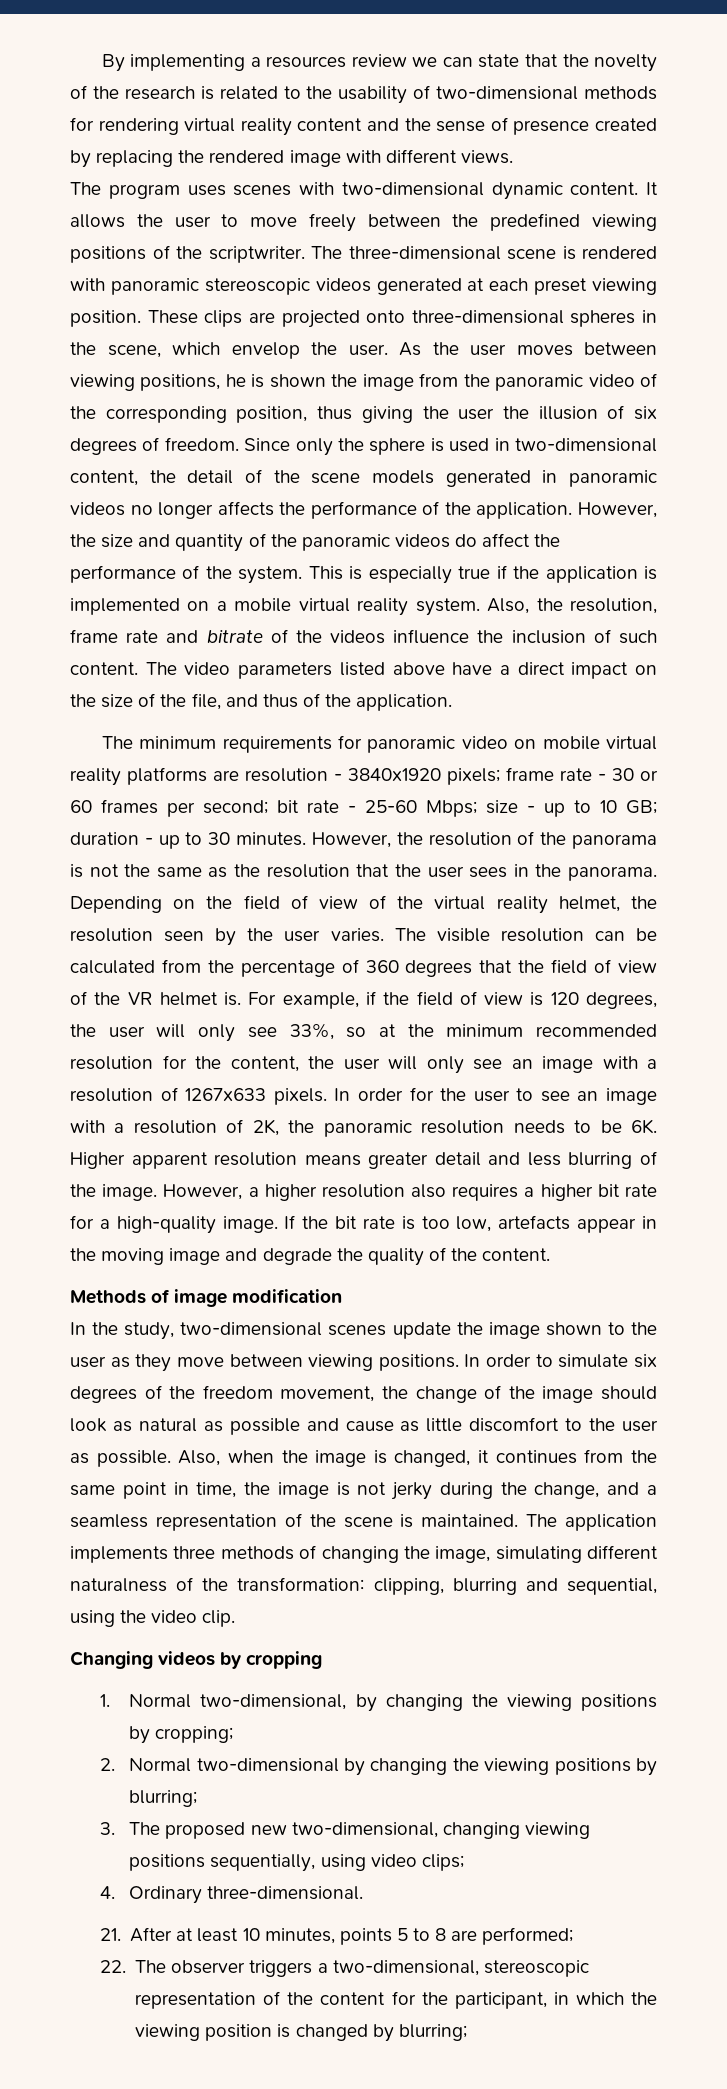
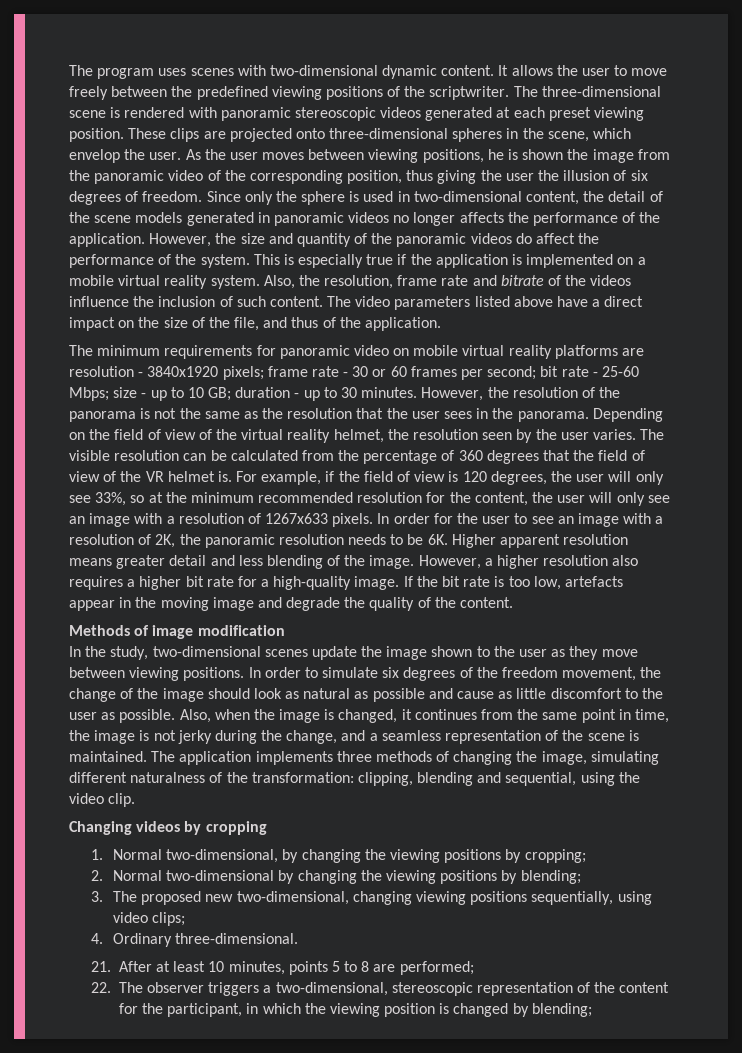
[101,54,657,72] [70,85,657,104] [70,117,658,136] [70,149,513,168] By implementing a resources review we can state that the novelty of the research is related to the usability of two-dimensional methods for rendering virtual reality content and the sense of presence created by replacing the rendered image with different views. // -> (69, 70) none
[568,1152,633,1169] blurring -> [266,555,323,569] blending
[452,1578,517,1595] blurring -> [417,772,474,786] blending
[129,1790,198,1807] blurring; -> [520,870,581,884] blending;
[398,2024,467,2041] blurring; -> [531,1003,592,1017] blending;

